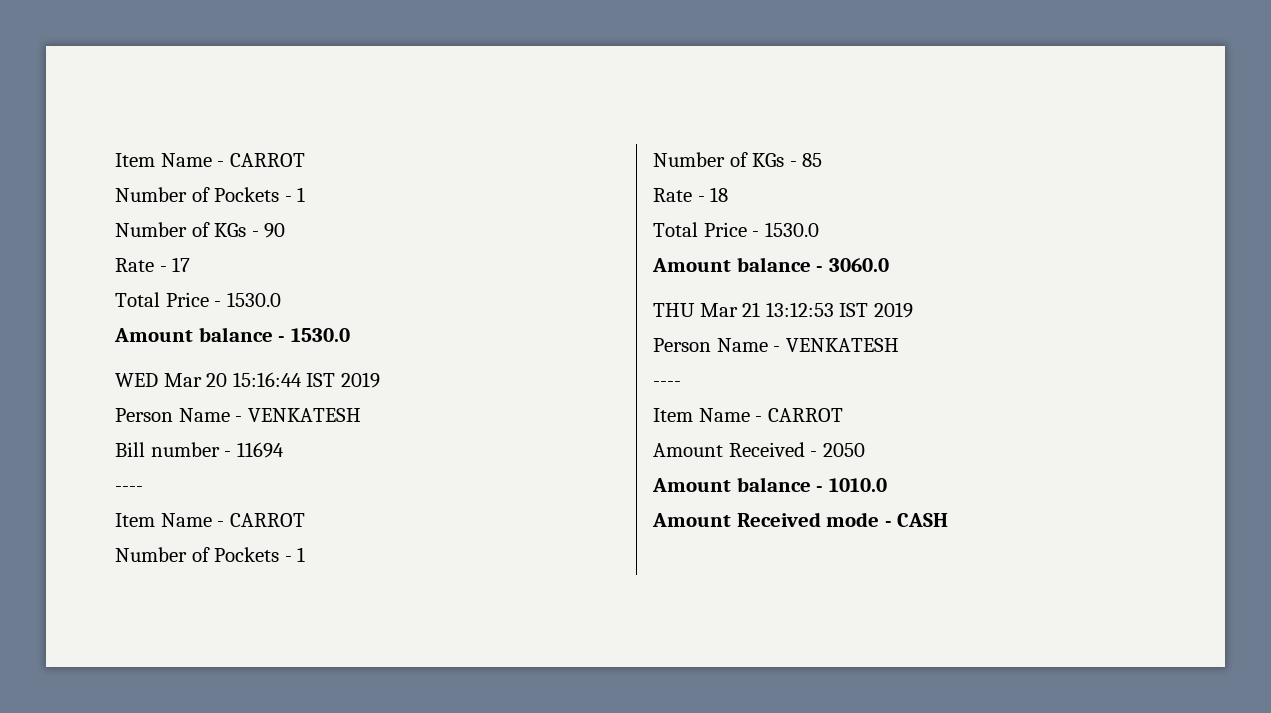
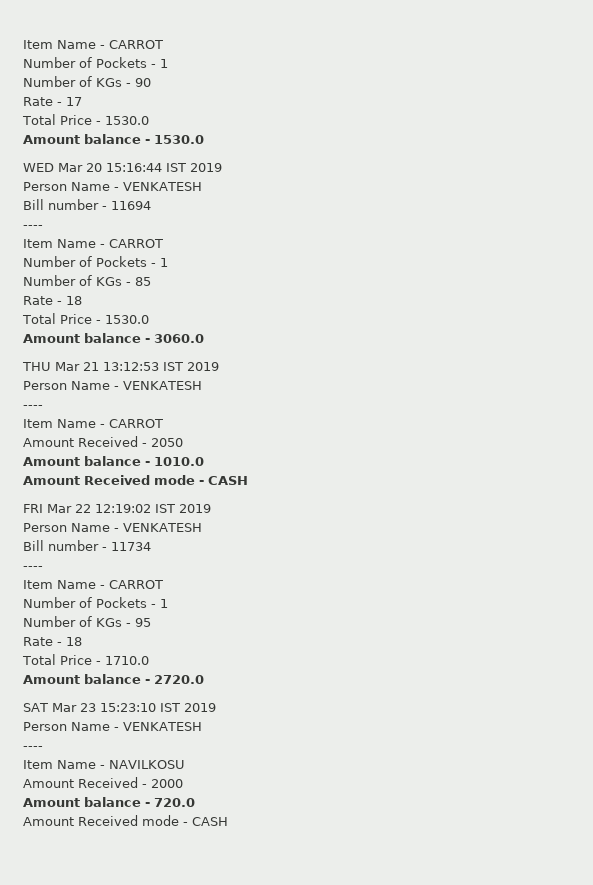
(949, 520) none -> [23,504,211,513] [23,523,202,532] [23,540,151,551] [23,566,43,570] [23,580,163,589] [23,597,168,608] [23,616,151,627] [23,637,82,646] [22,654,149,665] [23,674,204,684] [23,703,216,712] [23,722,202,731] [23,746,43,750] [23,760,185,769] [23,777,183,788] [23,797,195,807] [23,815,228,826] // FRI Mar 22 12:19:02 IST 2019 // Person Name - VENKATESH // Bill number - 11734 // ---- // Item Name - CARROT // Number of Pockets - 1 // Number of KGs - 95 // Rate - 18 // Total Price - 1710.0 // Amount balance - 2720.0 // SAT Mar 23 15:23:10 IST 2019 // Person Name - VENKATESH // ---- // Item Name - NAVILKOSU // Amount Received - 2000 // Amount balance - 720.0 // Amount Received mode - CASH

